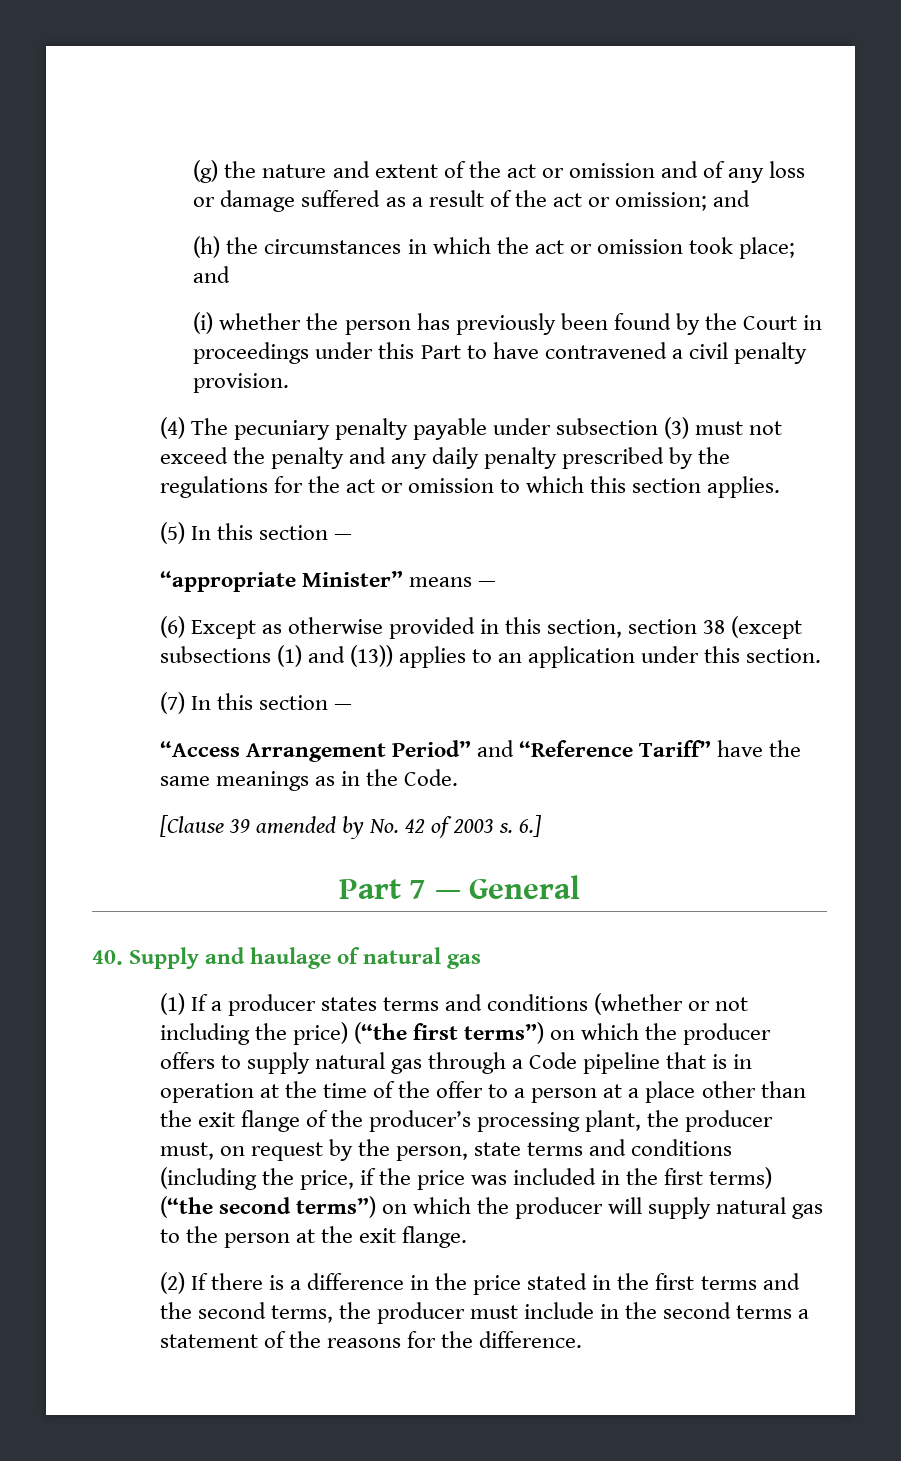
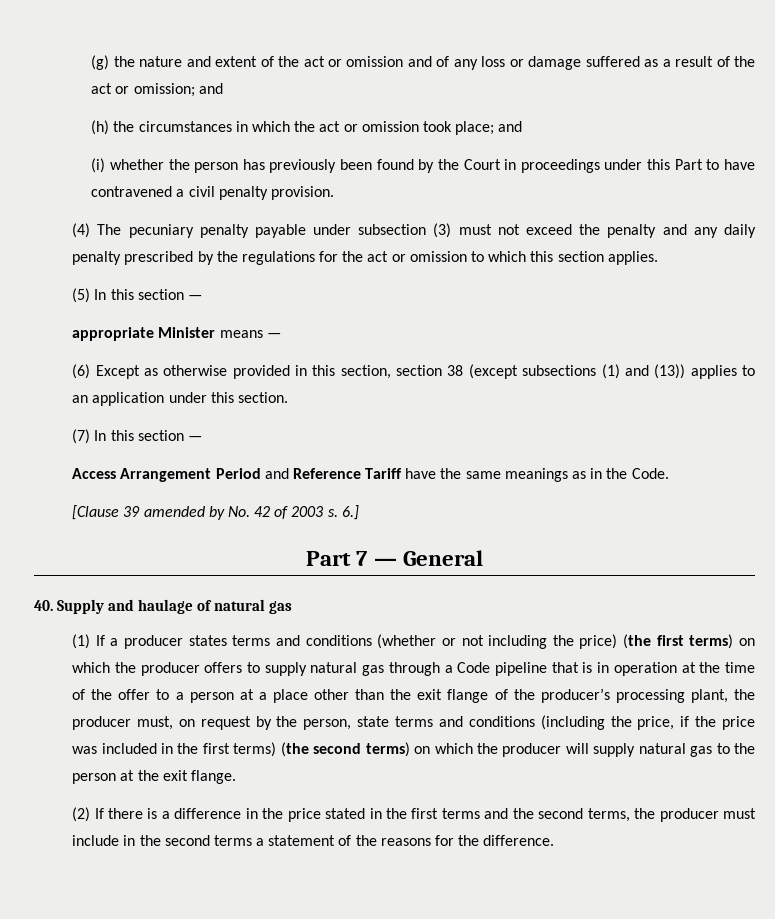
[159,570,403,592] “appropriate Minister” -> [72,327,216,341] appropriate Minister
[159,740,711,762] “Access Arrangement Period” and “Reference Tariff” -> [72,468,403,482] Access Arrangement Period and Reference Tariff
[353,1022,544,1044] (“the first terms”) -> [623,634,734,649] (the first terms)
[159,1196,376,1218] (“the second terms”) -> [280,742,410,757] (the second terms)

